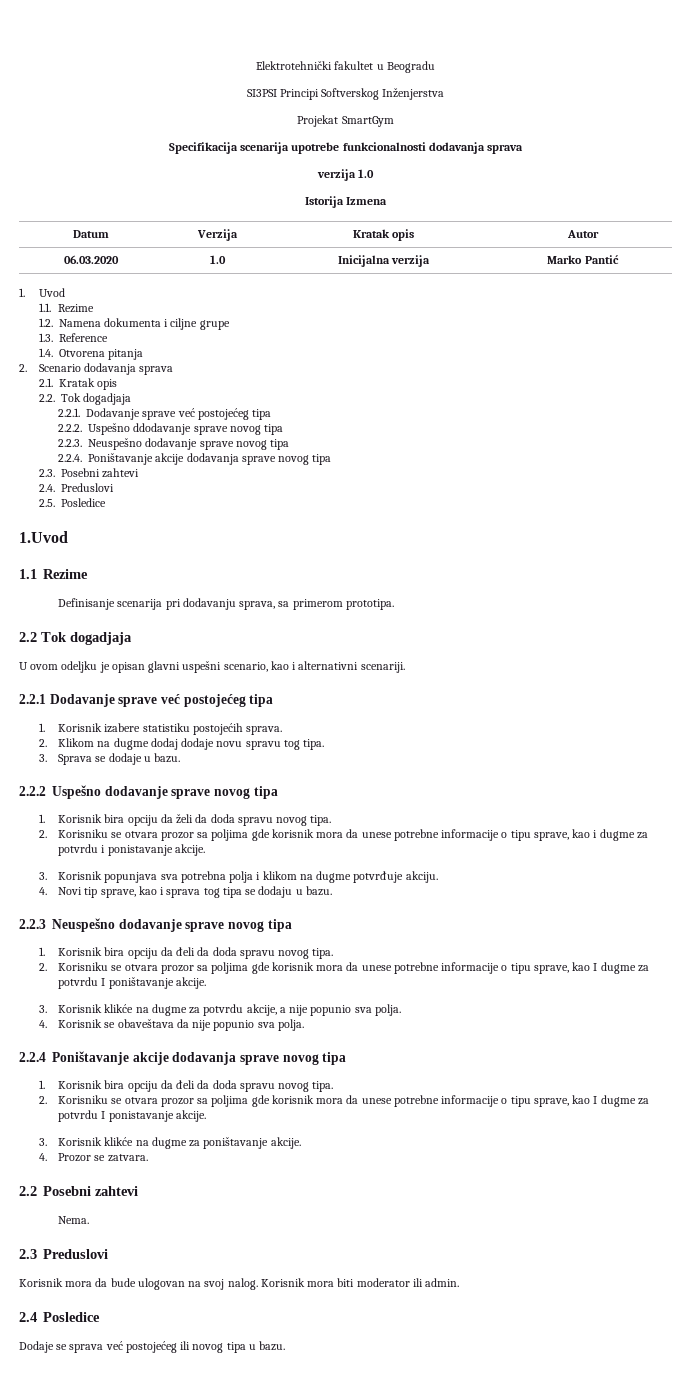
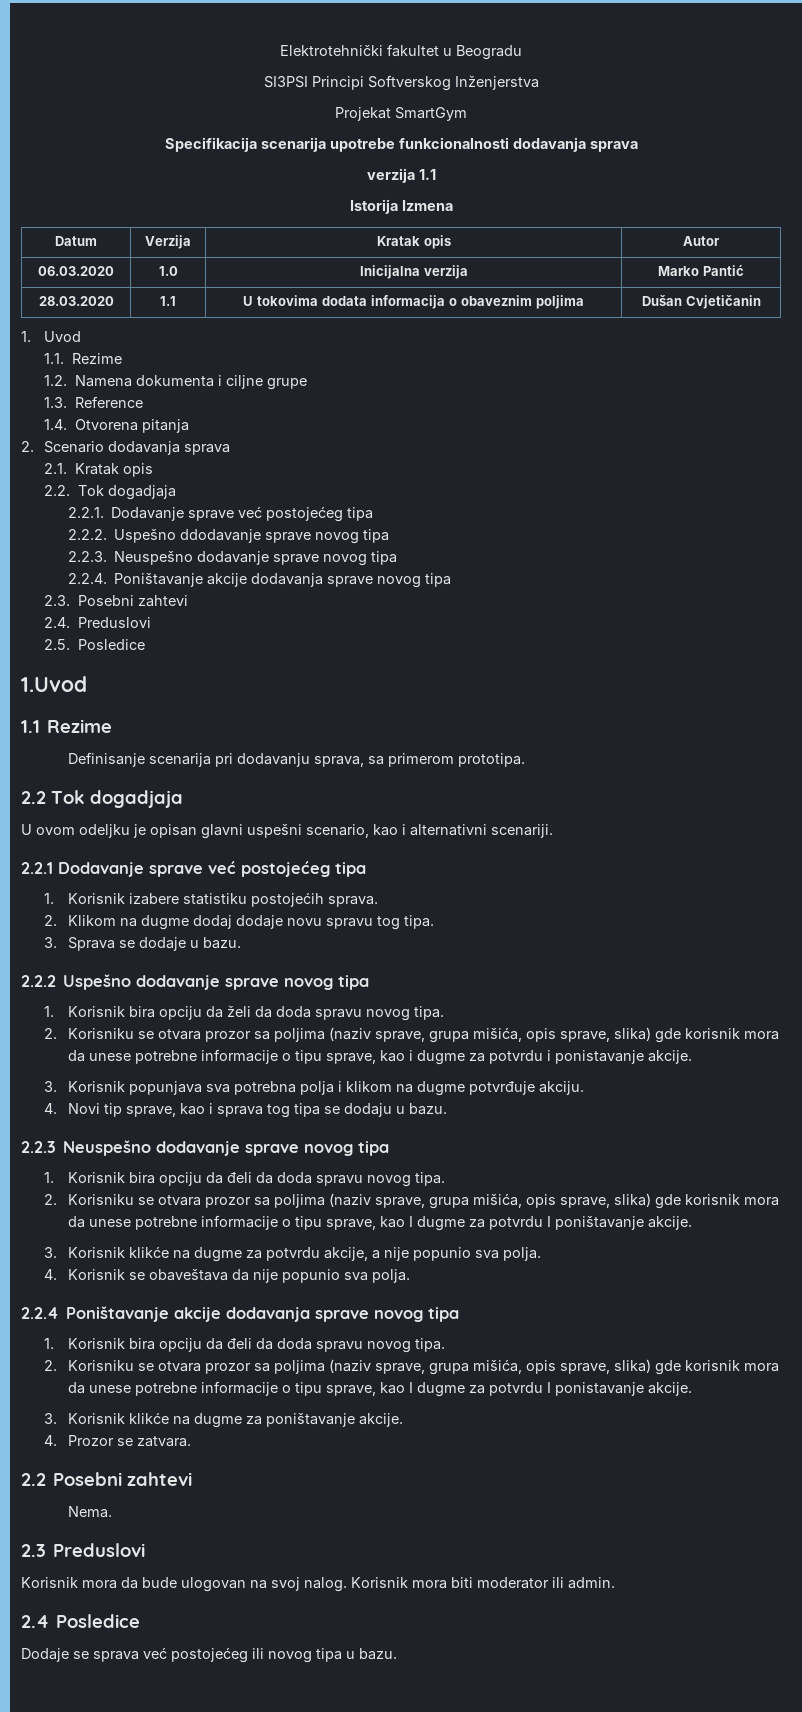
[358,169,375,178] 1.0 -> [418,169,436,180] 1.1
(619, 259) none -> [38,296,114,306] [160,296,176,306] [243,295,584,309] [641,295,761,309] // 28.03.2020 | 1.1 | U tokovima dodata informacija o obaveznim poljima | Dušan Cvjetičanin
(249, 835) none -> [328,1027,651,1043] (naziv sprave, grupa mišića, opis sprave, slika)
(249, 968) none -> [328,1193,651,1209] (naziv sprave, grupa mišića, opis sprave, slika)
(249, 1101) none -> [328,1359,651,1375] (naziv sprave, grupa mišića, opis sprave, slika)

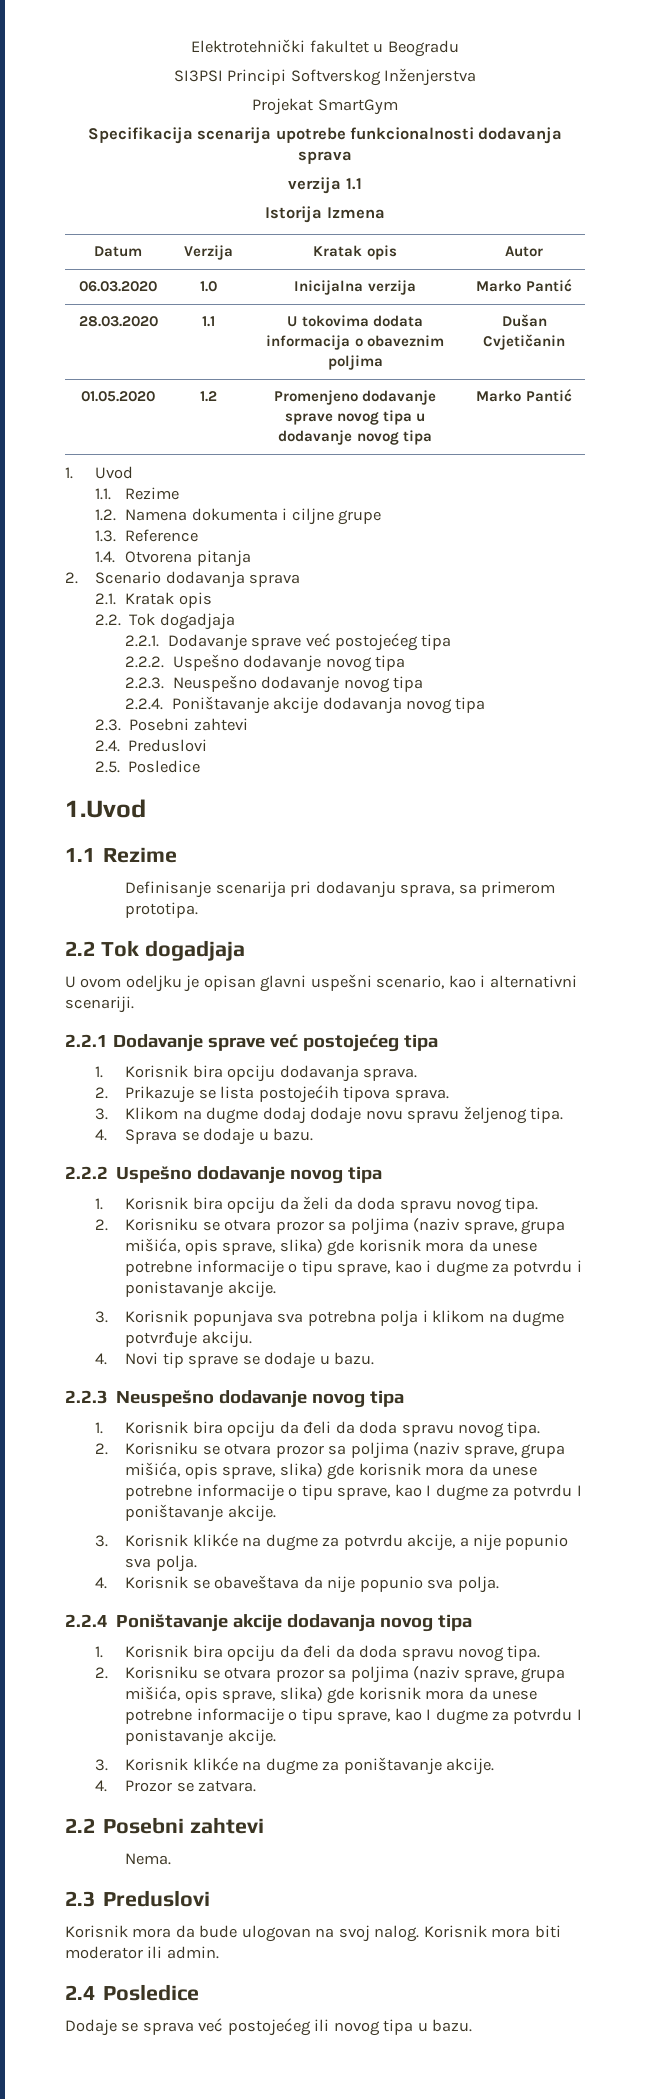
(761, 302) none -> [81,391,155,402] [200,391,217,402] [273,390,437,405] [284,410,426,425] [278,430,432,445] [476,389,572,402] // 01.05.2020 | 1.2 | Promenjeno dodavanje sprave novog tipa u dodavanje novog tipa | Marko Pantić
[180,529,312,543] ddodavanje sprave -> [243,655,322,672] dodavanje
[273,554,320,565] sprave -> (340, 684) none
[327,576,374,587] sprave -> (402, 705) none
[128,892,378,907] [44,915,58,926] izabere statistiku postojećih sprava. // 2. -> [192,1065,418,1082] [95,1085,449,1103] [95,1108,109,1120] bira opciju dodavanja sprava. // 2. Prikazuje se lista postojećih tipova sprava. // 3.
[376,915,434,930] [44,937,58,948] tog tipa. // 3. -> [463,1106,564,1124] [95,1129,108,1141] željenog tipa. // 4.
[225,978,280,990] sprave -> (286, 1175) none
[125,1103,392,1118] sprave, kao i sprava tog tipa se dodaju -> [188,1352,316,1369] sprave se dodaje
[245,1144,300,1156] sprave -> (308, 1399) none
[315,1310,370,1322] sprave -> (376, 1623) none

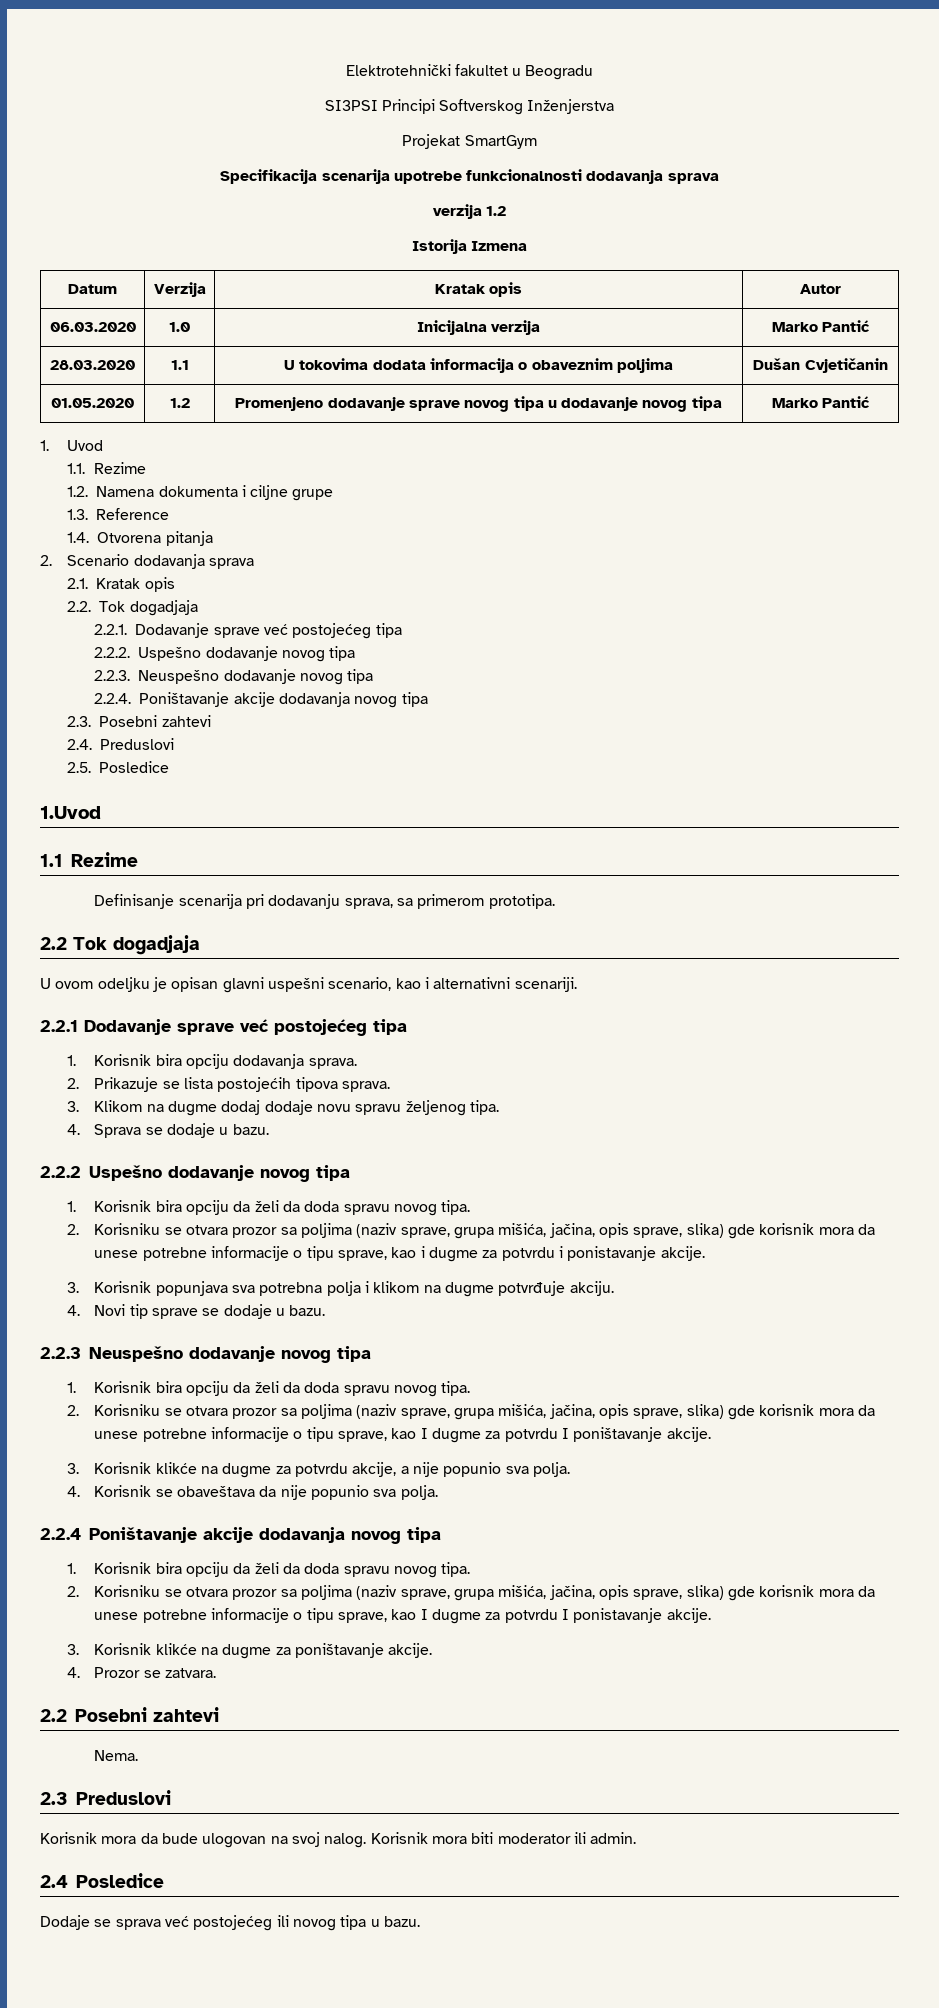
[345,178,362,190] 1.1 -> [486,206,507,216] 1.2
(181, 1245) none -> [549,1223,595,1238] jačina,
[303,1421,332,1434] đeli -> [254,1381,279,1393] želi
(181, 1469) none -> [549,1404,595,1419] jačina,
[303,1645,332,1658] đeli -> [254,1562,279,1574] želi
(181, 1693) none -> [549,1585,595,1600] jačina,

